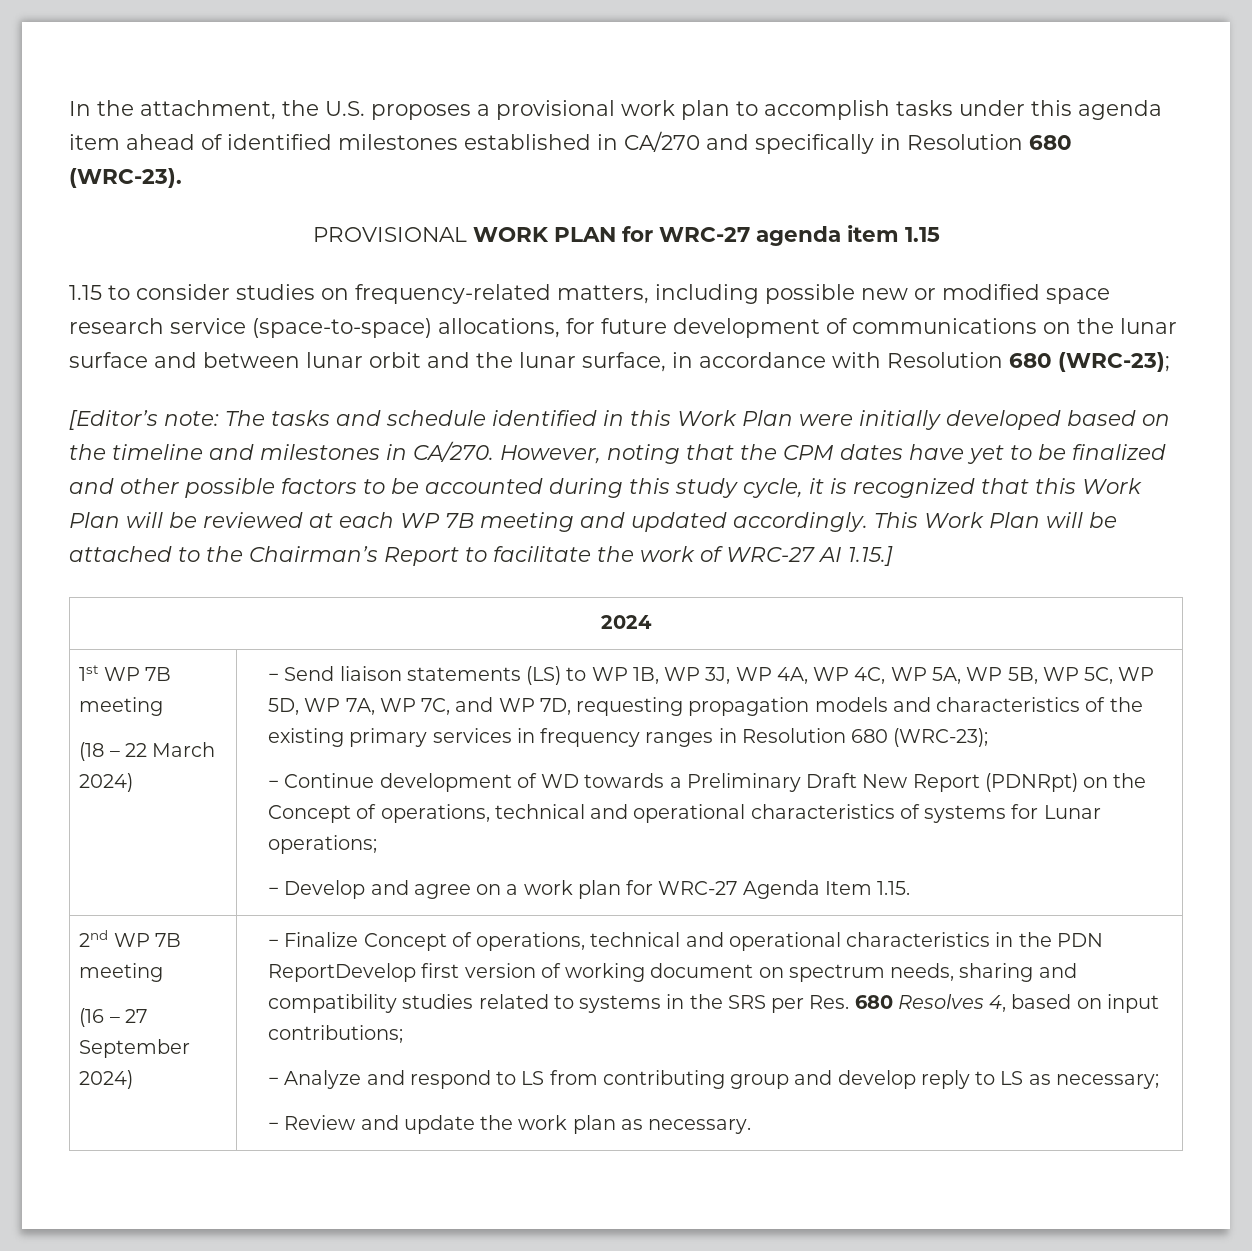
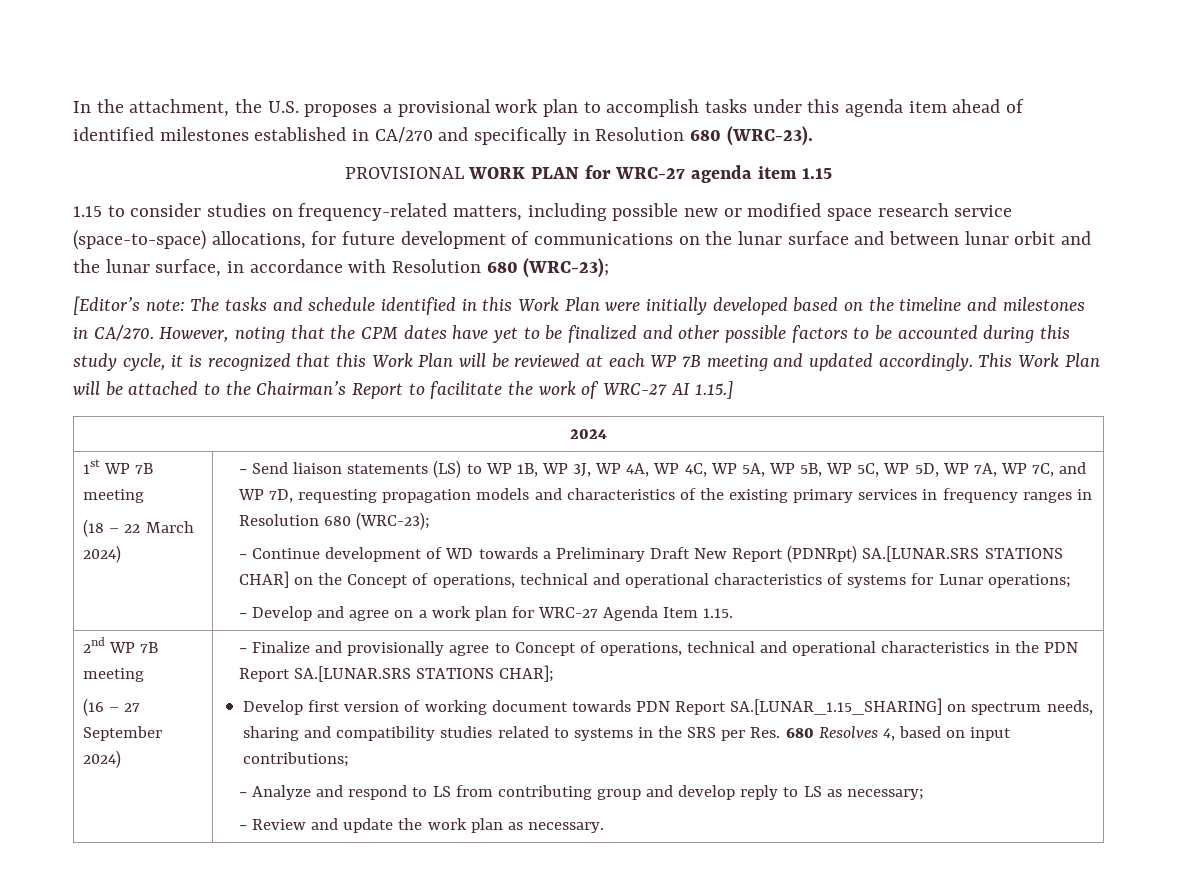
(1078, 782) none -> [862,546,1063,562] [238,571,289,588] SA.[LUNAR.SRS STATIONS CHAR]
(359, 939) none -> [315,641,510,656] and provisionally agree to
[268,963,417,982] ReportDevelop -> [238,665,555,682] [243,700,304,715] Report SA.[LUNAR.SRS STATIONS CHAR]; // Develop
(754, 970) none -> [571,698,943,715] towards PDN Report SA.[LUNAR_1.15_SHARING]

